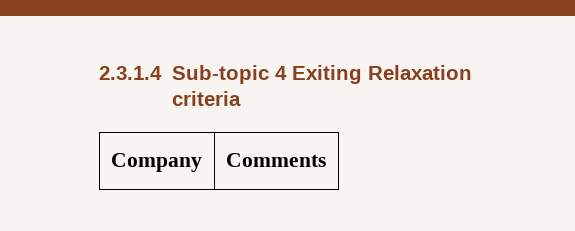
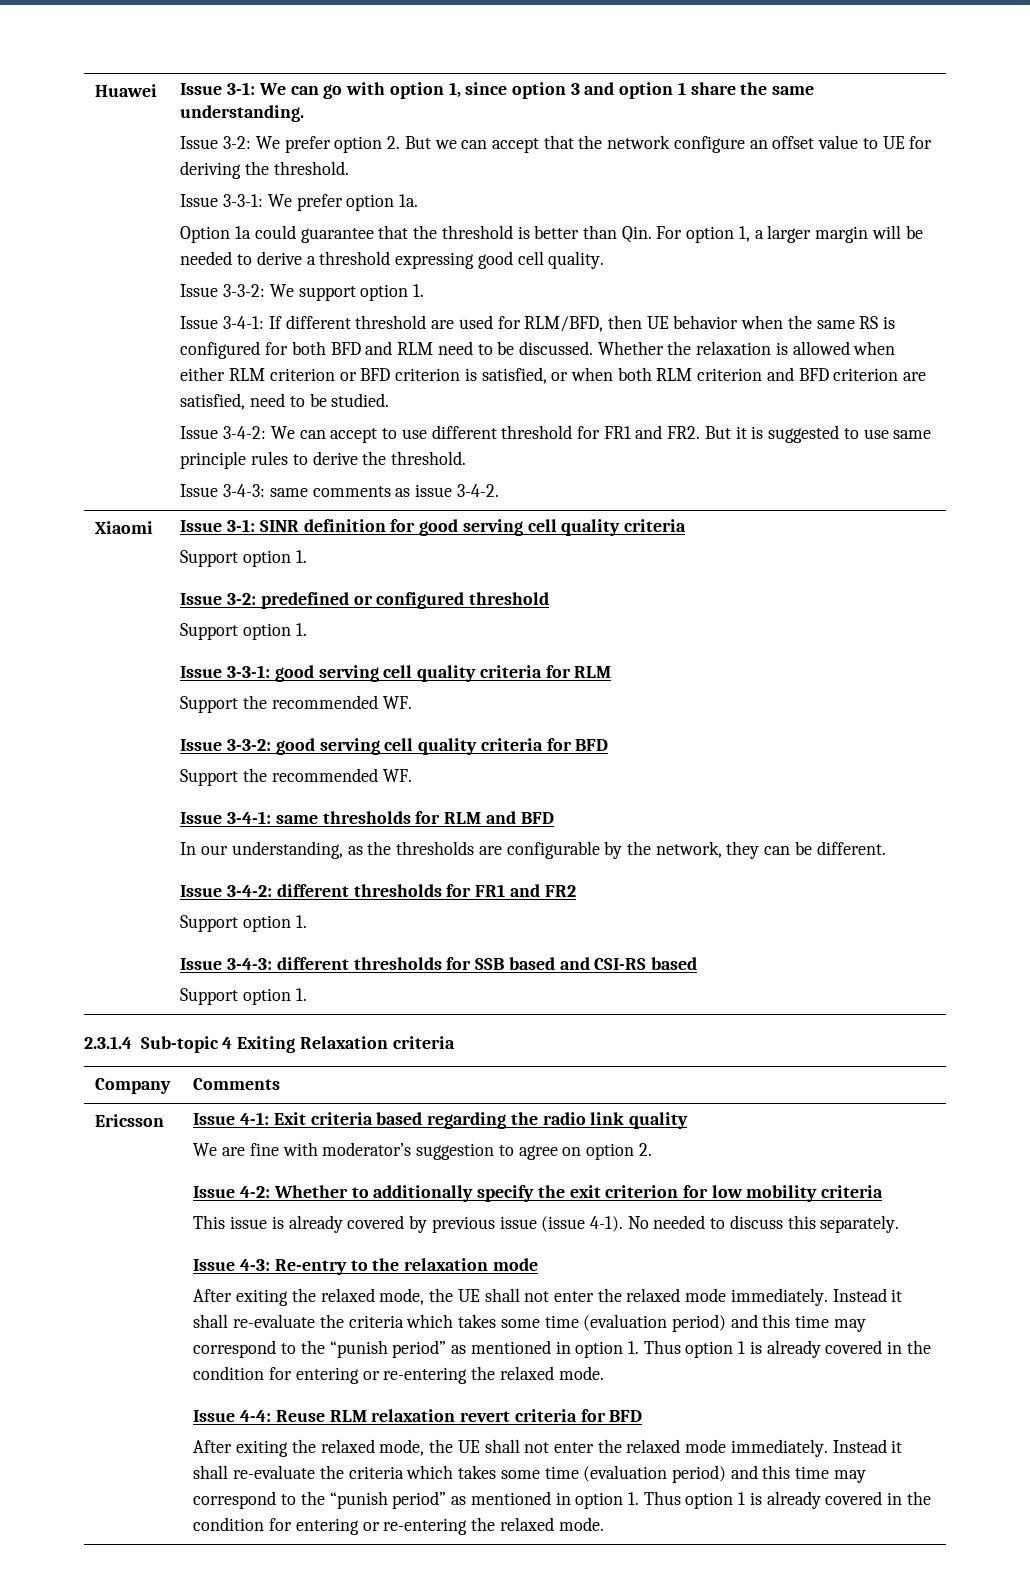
(99, 73) none -> [95,84,158,97] [180,82,815,99] [180,105,305,122] [180,135,933,153] [180,161,349,179] [180,194,419,211] [180,225,923,243] [180,251,605,269] [180,284,425,301] [180,315,896,332] [180,341,896,359] [180,367,927,384] [180,393,390,410] [180,425,932,443] [180,451,467,469] [180,484,499,497] [95,521,154,534] [180,519,686,536] [180,550,307,567] [180,592,550,609] [180,623,307,640] [180,665,612,682] [180,695,412,713] [180,738,609,755] [180,768,412,786] [180,811,554,824] [180,841,886,859] [180,884,576,897] [180,915,307,932] [180,957,697,970] [180,988,307,1005] Huawei | Issue 3-1: We can go with option 1, since option 3 and option 1 share the same understanding. // Issue 3-2: We prefer option 2. But we can accept that the network configure an offset value to UE for deriving the threshold. // Issue 3-3-1: We prefer option 1a. // Option 1a could guarantee that the threshold is better than Qin. For option 1, a larger margin will be needed to derive a threshold expressing good cell quality. // Issue 3-3-2: We support option 1. // Issue 3-4-1: If different threshold are used for RLM/BFD, then UE behavior when the same RS is configured for both BFD and RLM need to be discussed. Whether the relaxation is allowed when either RLM criterion or BFD criterion is satisfied, or when both RLM criterion and BFD criterion are satisfied, need to be studied. // Issue 3-4-2: We can accept to use different threshold for FR1 and FR2. But it is suggested to use same principle rules to derive the threshold. // Issue 3-4-3: same comments as issue 3-4-2. // Xiaomi | Issue 3-1: SINR definition for good serving cell quality criteria // Support option 1. // Issue 3-2: predefined or configured threshold // Support option 1. // Issue 3-3-1: good serving cell quality criteria for RLM // Support the recommended WF. // Issue 3-3-2: good serving cell quality criteria for BFD // Support the recommended WF. // Issue 3-4-1: same thresholds for RLM and BFD // In our understanding, as the thresholds are configurable by the network, they can be different. // Issue 3-4-2: different thresholds for FR1 and FR2 // Support option 1. // Issue 3-4-3: different thresholds for SSB based and CSI-RS based // Support option 1. //
(326, 160) none -> [95,1114,165,1127] [193,1112,688,1129] [193,1142,652,1160] [193,1185,884,1202] [193,1215,900,1233] [193,1258,538,1275] [193,1288,903,1306] [193,1314,866,1332] [193,1340,931,1358] [193,1366,604,1384] [193,1409,643,1422] [193,1439,903,1457] [193,1465,866,1483] [193,1491,931,1509] [193,1517,604,1535] // Ericsson | Issue 4-1: Exit criteria based regarding the radio link quality // We are fine with moderator’s suggestion to agree on option 2. // Issue 4-2: Whether to additionally specify the exit criterion for low mobility criteria // This issue is already covered by previous issue (issue 4-1). No needed to discuss this separately. // Issue 4-3: Re-entry to the relaxation mode // After exiting the relaxed mode, the UE shall not enter the relaxed mode immediately. Instead it shall re-evaluate the criteria which takes some time (evaluation period) and this time may correspond to the “punish period” as mentioned in option 1. Thus option 1 is already covered in the condition for entering or re-entering the relaxed mode. // Issue 4-4: Reuse RLM relaxation revert criteria for BFD // After exiting the relaxed mode, the UE shall not enter the relaxed mode immediately. Instead it shall re-evaluate the criteria which takes some time (evaluation period) and this time may correspond to the “punish period” as mentioned in option 1. Thus option 1 is already covered in the condition for entering or re-entering the relaxed mode.

